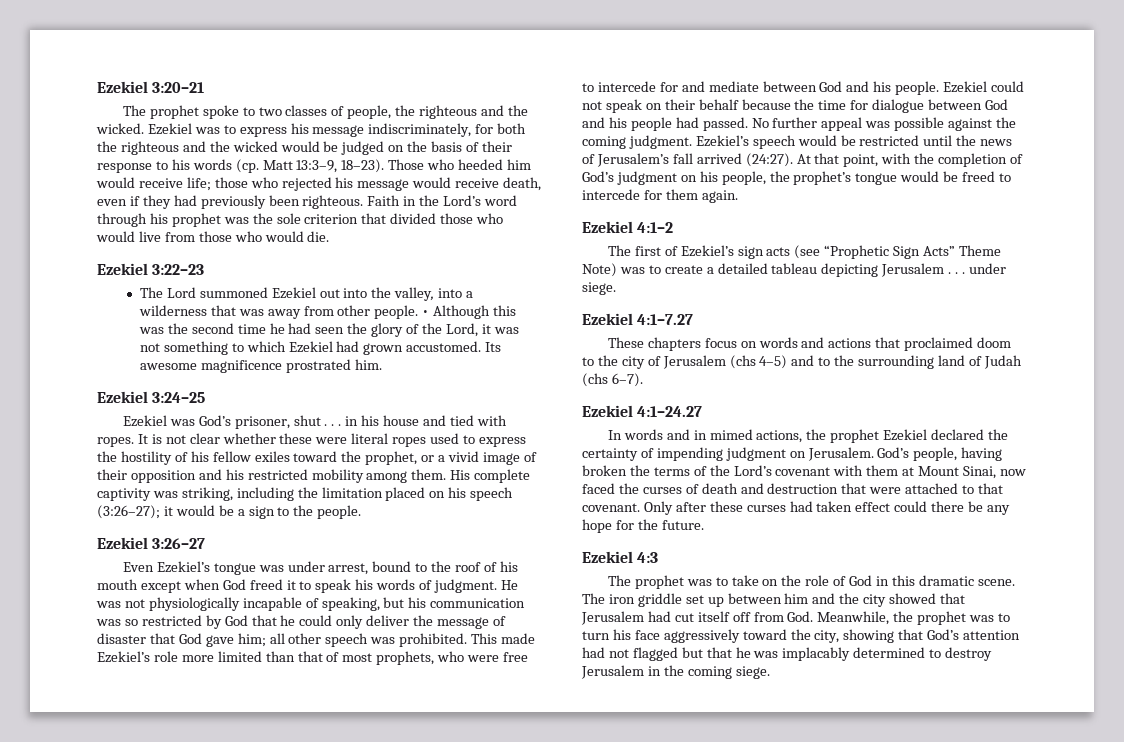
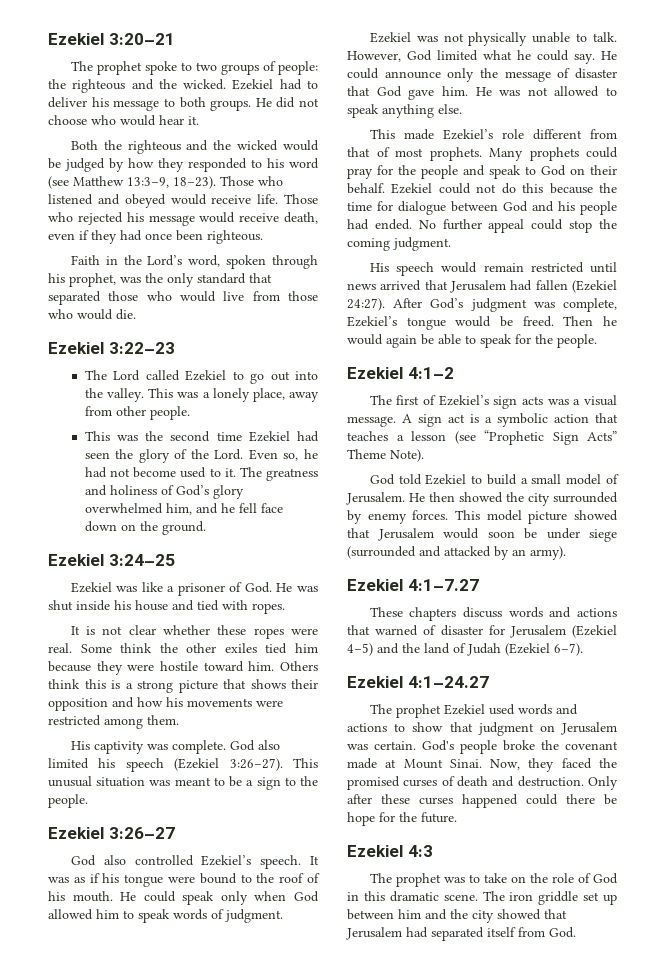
[285,105,392,119] classes of people, -> [220,61,318,75] groups of people:
[194,123,527,137] was to express his message indiscriminately, for both -> [279,79,318,90] [48,97,319,111] [48,115,199,126] [70,140,98,150] had to deliver his message to both groups. He did not choose who would hear it. // Both
[388,141,512,152] [97,159,532,173] [96,177,248,191] on the basis of their response to his words (cp. Matt 13:3–9, 18–23). Those who heeded him would receive life; those -> [109,158,319,172] [48,176,283,189] [48,194,318,208] by how they responded to his word (see Matthew 13:3–9, 18–23). Those who listened and obeyed would receive life. Those
[200,195,266,209] previously -> [145,233,172,240] once
(364, 202) none -> (263, 237) //
[484,195,518,206] word -> [188,255,267,269] word, spoken
[171,213,437,227] prophet was the sole criterion that divided -> [69,273,272,287] [48,291,101,305] prophet, was the only standard that separated
[199,287,474,301] [138,305,264,316] summoned Ezekiel out into the valley, into a wilderness that was -> [145,370,318,384] [84,388,285,402] called Ezekiel to go out into the valley. This was a lonely place,
[422,305,517,319] • Although this -> [84,431,110,441] // This
[269,323,285,334] he -> [248,431,290,442] Ezekiel
[445,323,519,337] [139,341,502,355] [139,359,382,373] [97,391,206,403] [122,415,359,429] Lord, it was not something to which Ezekiel had grown accustomed. Its awesome magnificence prostrated him. // Ezekiel 3:24–25 // Ezekiel was God’s prisoner, shut . . . in -> [214,449,318,461] [84,467,319,481] [84,485,244,499] [84,503,283,515] [84,521,206,535] [48,554,175,566] [70,582,318,596] [48,600,110,611] Lord. Even so, he had not become used to it. The greatness and holiness of God’s glory overwhelmed him, and he fell face down on the ground. // Ezekiel 3:24–25 // Ezekiel was like a prisoner of God. He was shut inside
(134, 442) none -> (285, 608) //
[315,433,526,447] [97,451,537,465] [97,469,531,483] [97,487,514,501] [97,505,215,519] were literal ropes used to express the hostility of his fellow exiles toward the prophet, or a vivid image of their opposition and his restricted mobility among them. His complete captivity was striking, including the limitation placed on his speech (3:26–27); it would -> [253,628,318,639] [48,643,319,654] [48,661,318,675] [48,679,318,693] [48,697,283,711] [48,715,179,729] [70,740,280,754] [48,758,318,772] [48,776,225,787] ropes were real. Some think the other exiles tied him because they were hostile toward him. Others think this is a strong picture that shows their opposition and how his movements were restricted among them. // His captivity was complete. God also limited his speech (Ezekiel 3:26–27). This unusual situation was meant to
[122,561,369,575] Even Ezekiel’s tongue was under arrest, -> [70,855,319,869] [48,873,195,887] God also controlled Ezekiel’s speech. It was as if his tongue were
[97,579,374,593] mouth except when God freed it to speak his -> [72,891,319,905] [48,909,170,923] mouth. He could speak only when God allowed him to speak
[500,580,518,590] [96,597,526,611] [96,615,410,629] He was not physiologically incapable of speaking, but his communication was so restricted by God that he could only deliver -> [369,32,617,46] [347,50,617,64] [347,68,475,82] // Ezekiel was not physically unable to talk. However, God limited what he could say. He could announce only
[237,633,536,647] [97,651,529,665] [582,81,1025,95] [582,99,739,113] him; all other speech was prohibited. This made Ezekiel’s role more limited than that of most prophets, who were free to intercede for and mediate between God and his people. Ezekiel could not speak on their behalf -> [441,86,617,97] [347,104,462,118] [369,129,617,140] [347,147,618,161] [347,165,617,179] [347,183,544,194] him. He was not allowed to speak anything else. // This made Ezekiel’s role different from that of most prophets. Many prophets could pray for the people and speak to God on their behalf. Ezekiel could not do this
[702,117,748,131] passed. -> [374,219,412,230] ended.
[865,117,993,131] was possible against -> [531,219,593,233] could stop
[695,135,749,147] Ezekiel’s -> [369,263,389,272] // His
[840,135,856,146] be -> [483,263,524,272] remain
[956,135,1013,146] [582,153,1024,167] [582,171,1012,185] [582,189,738,203] the news of Jerusalem’s fall arrived (24:27). At that point, with the completion of God’s judgment on his people, the prophet’s tongue would be freed to intercede for them again. -> [347,280,617,293] [347,298,617,312] [347,316,617,330] [347,334,597,348] news arrived that Jerusalem had fallen (Ezekiel 24:27). After God’s judgment was complete, Ezekiel’s tongue would be freed. Then he would again be able to speak for the people.
(791, 251) none -> [547,395,617,406] [347,413,618,427] [347,431,446,441] was a visual message. A sign act is a symbolic action that teaches a lesson
[582,263,1006,277] [582,282,616,295] Note) was to create a detailed tableau depicting Jerusalem . . . under siege. -> [390,449,424,462] [369,474,619,485] [346,492,618,506] [347,510,618,524] [347,528,617,542] [347,546,566,560] Note). // God told Ezekiel to build a small model of Jerusalem. He then showed the city surrounded by enemy forces. This model picture showed that Jerusalem would soon be under siege (surrounded and attacked by an army).
[704,338,757,348] focus on -> [463,607,503,618] discuss
[904,337,1012,351] [582,355,935,369] proclaimed doom to the city of Jerusalem (chs 4–5) and to the surrounding -> [375,625,617,638] [347,643,420,656] warned of disaster for Jerusalem (Ezekiel 4–5) and the
[582,373,608,387] (chs -> [505,643,550,656] (Ezekiel
[607,429,1009,443] [582,447,1003,461] [582,465,1026,479] In words and in mimed actions, the prophet Ezekiel declared the certainty of impending judgment on Jerusalem. God’s people, having broken the terms of the Lord’s covenant with them at Mount Sinai, now -> [369,704,578,718] [347,722,617,736] [347,740,618,754] [347,758,555,772] The prophet Ezekiel used words and actions to show that judgment on Jerusalem was certain. God's people broke the covenant made at Mount Sinai. Now, they
(639, 488) none -> [347,776,400,790] promised
[767,483,1004,494] [582,503,640,512] destruction that were attached to that covenant. -> [517,776,584,787] destruction.
[789,501,891,512] had taken effect -> [462,794,518,808] happened
[987,505,1011,515] any -> (617, 799) none
[674,611,1011,625] [582,629,1021,643] [582,647,993,661] [581,665,770,679] cut itself off from God. Meanwhile, the prophet was to turn his face aggressively toward the city, showing that God’s attention had not flagged but that he was implacably determined to destroy Jerusalem in the coming siege. -> [431,927,576,941] separated itself from God.

